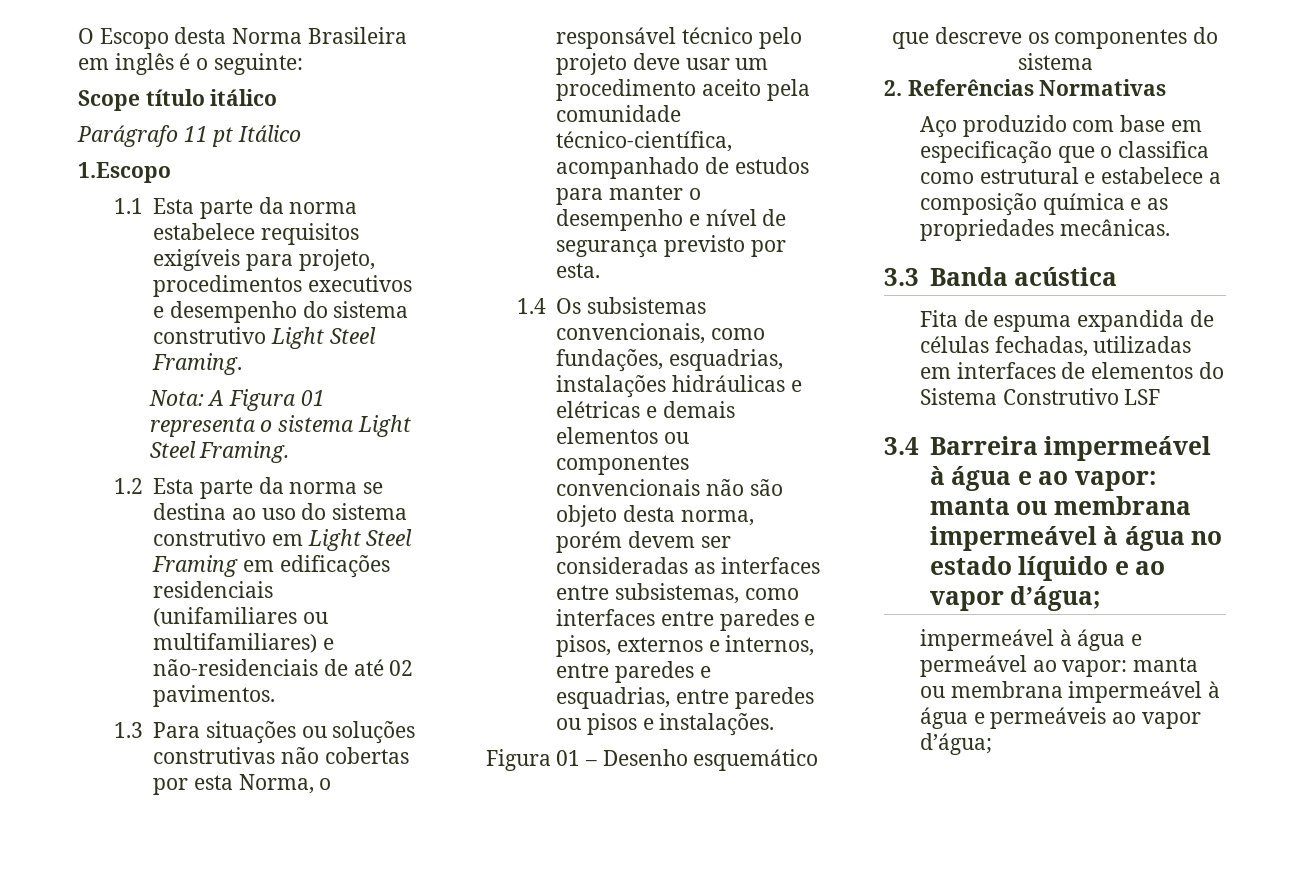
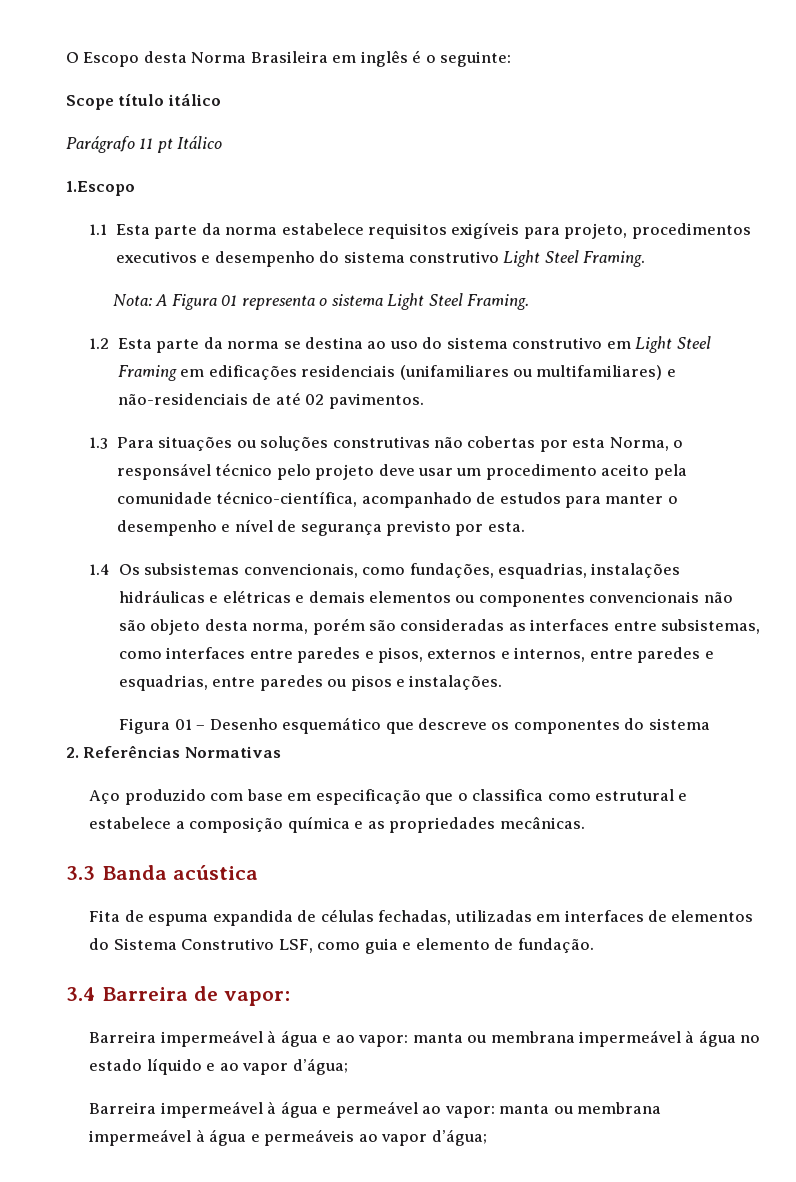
[628,531,731,548] devem ser -> [368,620,396,631] são
[1124,389,1161,405] LSF -> [278,938,594,954] LSF, como guia e elemento de fundação.
(1038, 445) none -> [193,986,290,1006] [89,1031,157,1043] de vapor: // Barreira
(1101, 598) none -> [89,1102,157,1114] Barreira

